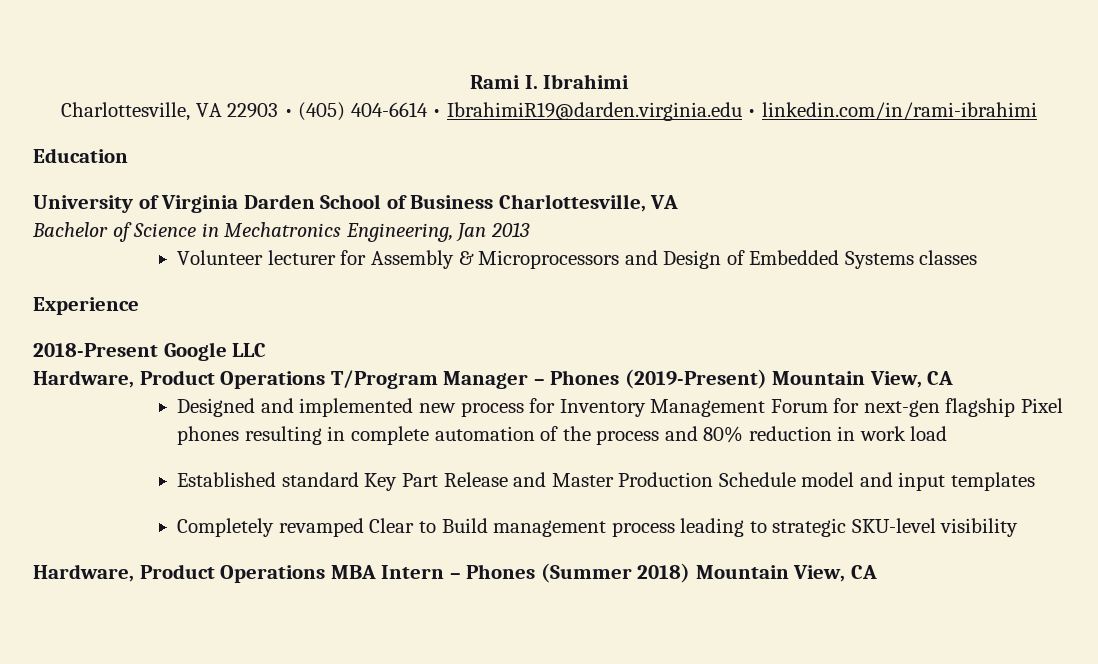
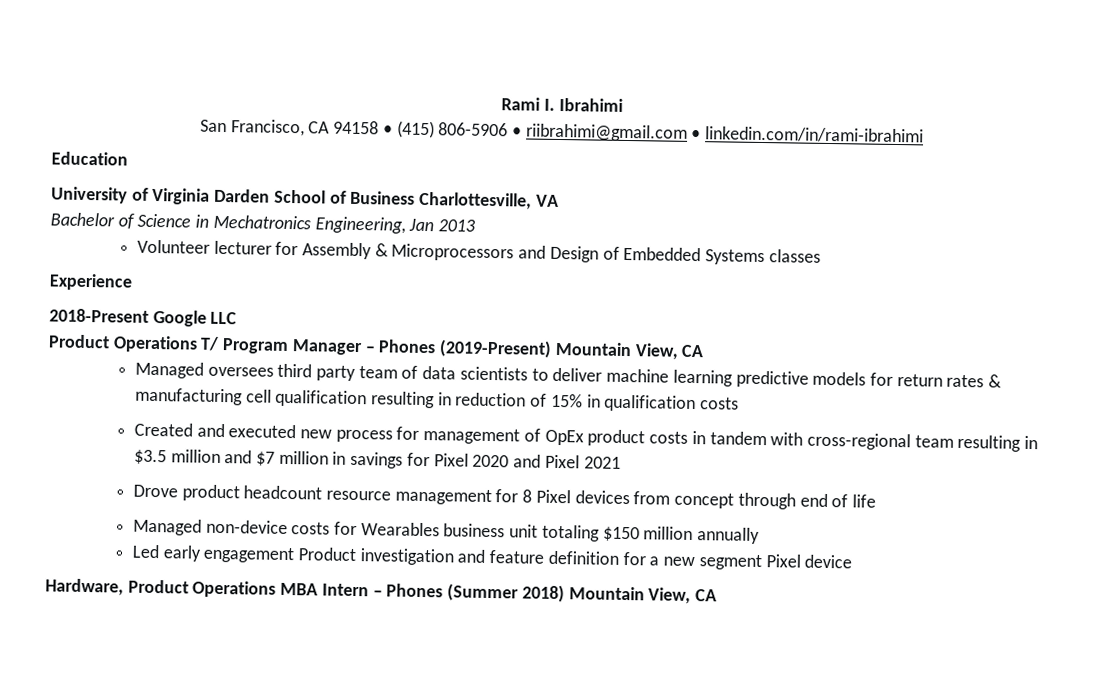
[61,102,742,121] Charlottesville, VA 22903 • (405) 404-6614 • IbrahimiR19@darden.virginia.edu -> [199,119,688,142] San Francisco, CA 94158 • (415) 806-5906 • riibrahimi@gmail.com
[33,370,438,389] Hardware, Product Operations T/Program -> [48,334,290,355] Product Operations T/ Program
[177,398,1063,417] [177,426,948,445] [177,472,1035,491] [177,518,1019,537] Designed and implemented new process for Inventory Management Forum for next-gen flagship Pixel phones resulting in complete automation of the process and 80% reduction in work load // Established standard Key Part Release and Master Production Schedule model and input templates // Completely revamped Clear to Build management process leading to strategic SKU-level visibility -> [134,361,1003,388] [134,387,740,413] [133,422,1039,452] [133,449,621,469] [132,484,876,510] [132,518,761,545] [131,544,853,571] Managed oversees third party team of data scientists to deliver machine learning predictive models for return rates & manufacturing cell qualification resulting in reduction of 15% in qualification costs // Created and executed new process for management of OpEx product costs in tandem with cross-regional team resulting in $3.5 million and $7 million in savings for Pixel 2020 and Pixel 2021 // Drove product headcount resource management for 8 Pixel devices from concept through end of life // Managed non-device costs for Wearables business unit totaling $150 million annually // Led early engagement Product investigation and feature definition for a new segment Pixel device

